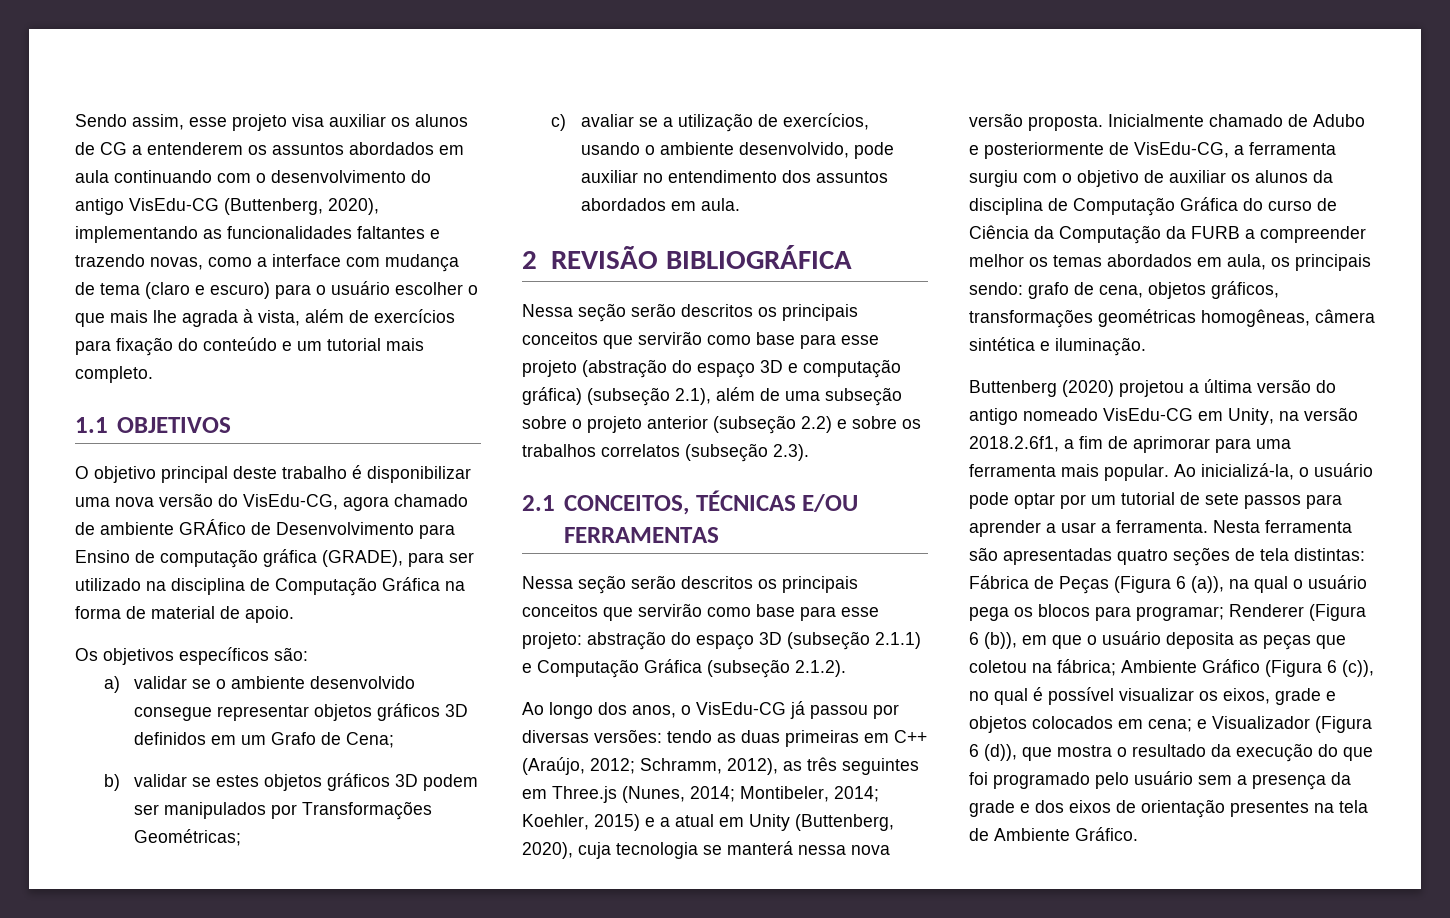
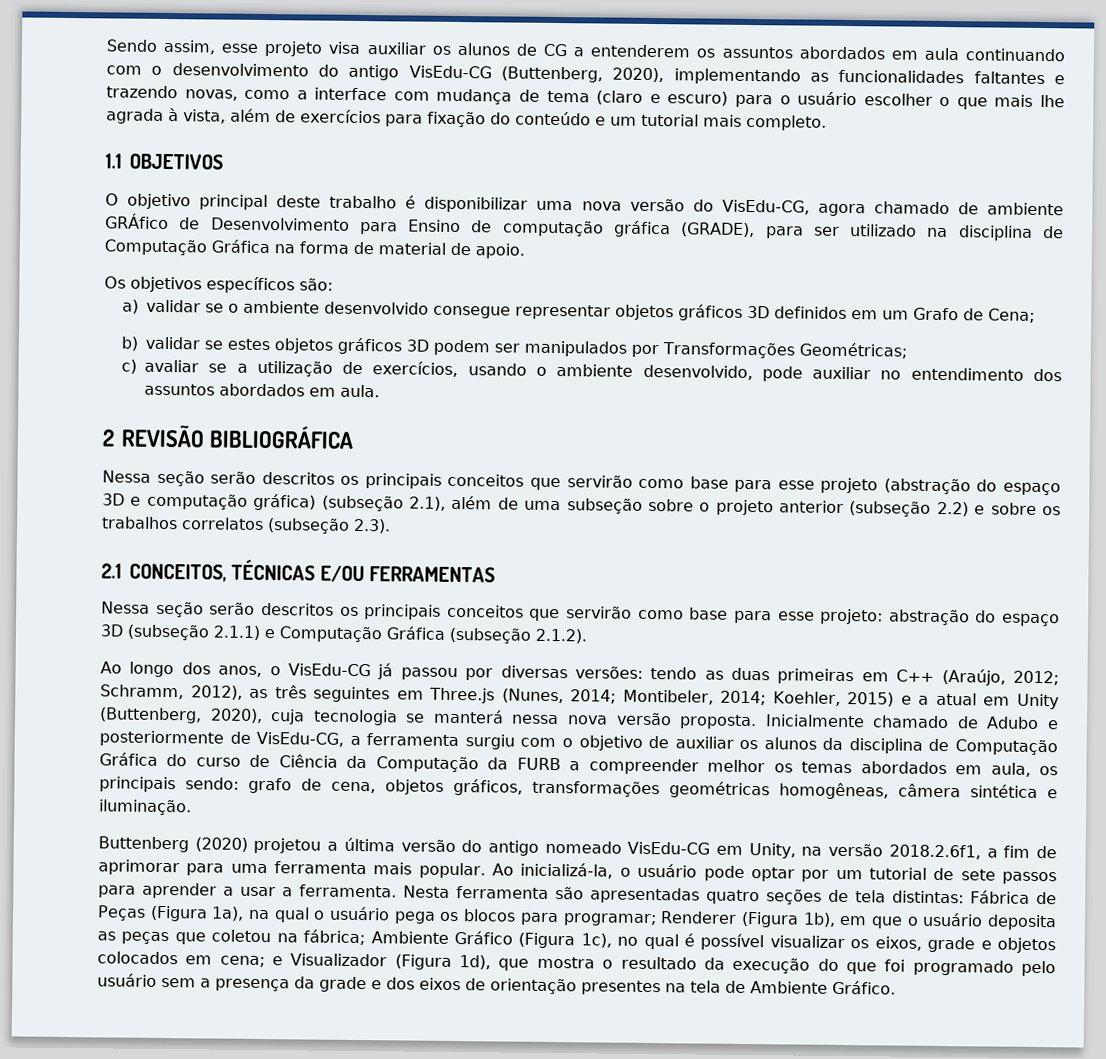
[1176,576,1224,593] 6 (a)), -> [211,906,245,921] 1a),
[969,632,1017,649] 6 (b)), -> [802,912,836,927] 1b),
[1327,660,1374,677] 6 (c)), -> [580,933,612,948] 1c),
[969,744,1017,761] 6 (d)), -> [459,955,492,970] 1d),

